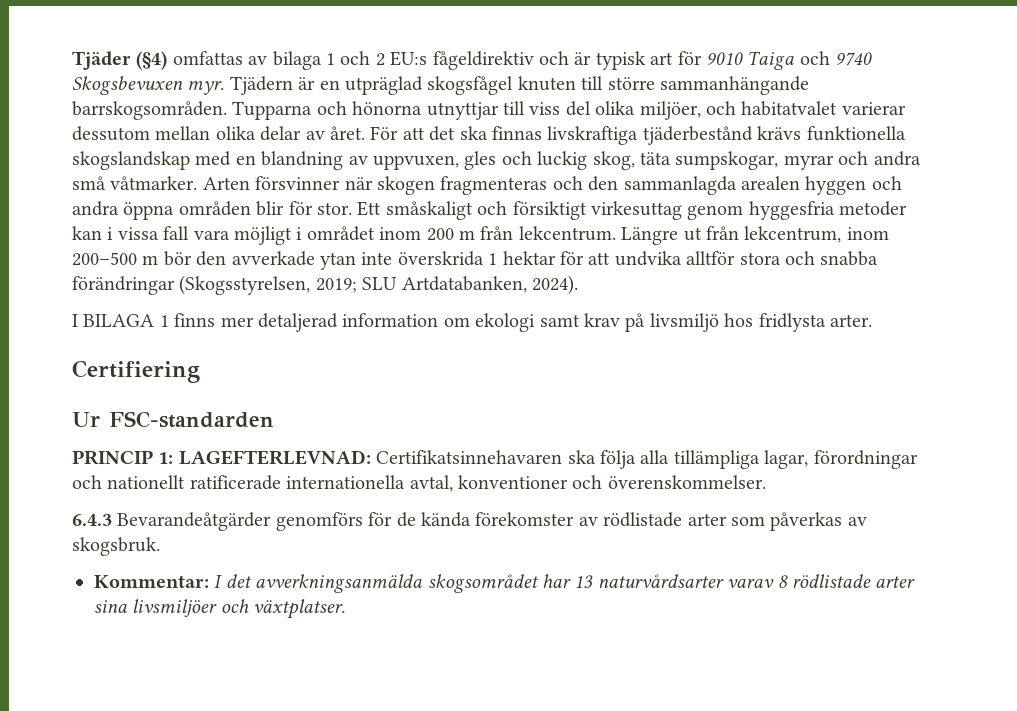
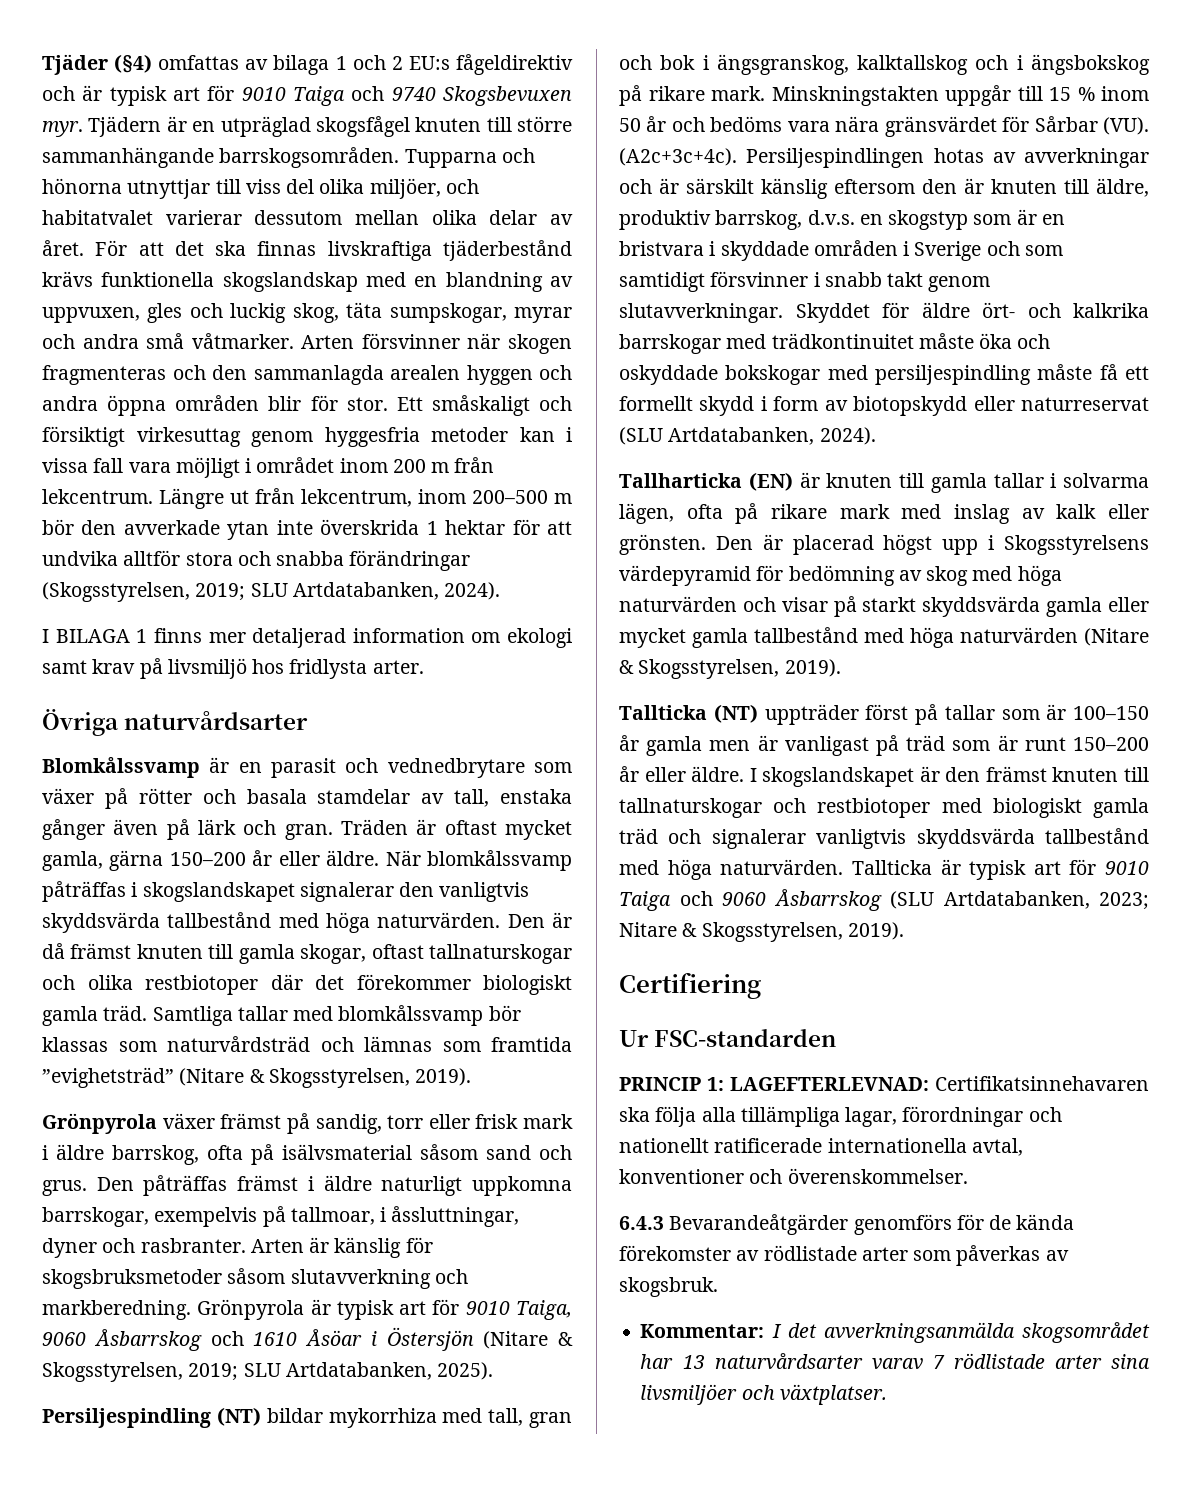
(872, 320) none -> [42,709,309,736] [42,756,572,778] [42,788,572,809] [42,819,572,840] [42,850,572,871] [42,881,530,902] [42,912,572,933] [42,943,572,964] [42,974,572,995] [42,1005,521,1026] [42,1036,572,1052] [42,1067,472,1088] [42,1113,573,1134] [42,1144,572,1165] [42,1175,572,1196] [42,1206,520,1227] [42,1237,433,1258] [42,1268,468,1289] [42,1299,572,1320] [42,1327,573,1351] [42,1362,494,1382] [42,1407,572,1428] [619,54,1150,75] [619,85,1149,106] [619,116,1149,137] [619,148,1149,168] [619,178,1149,199] [619,209,1065,230] [619,240,1063,261] [619,271,991,292] [619,302,1149,323] [619,333,1051,354] [619,364,1149,385] [619,396,1149,416] [619,427,876,445] [619,472,1149,493] [619,503,1149,524] [619,534,1149,555] [619,565,1062,586] [619,596,1149,617] [619,627,1149,648] [619,659,841,679] [619,704,1149,725] [619,735,1149,756] [619,766,1149,787] [619,798,1149,818] [619,828,1149,849] [619,859,1149,880] [619,889,1149,911] [619,922,904,942] // Övriga naturvårdsarter // Blomkålssvamp är en parasit och vednedbrytare som växer på rötter och basala stamdelar av tall, enstaka gånger även på lärk och gran. Träden är oftast mycket gamla, gärna 150–200 år eller äldre. När blomkålssvamp påträffas i skogslandskapet signalerar den vanligtvis skyddsvärda tallbestånd med höga naturvärden. Den är då främst knuten till gamla skogar, oftast tallnaturskogar och olika restbiotoper där det förekommer biologiskt gamla träd. Samtliga tallar med blomkålssvamp bör klassas som naturvårdsträd och lämnas som framtida ”evighetsträd” (Nitare & Skogsstyrelsen, 2019). // Grönpyrola växer främst på sandig, torr eller frisk mark i äldre barrskog, ofta på isälvsmaterial såsom sand och grus. Den påträffas främst i äldre naturligt uppkomna barrskogar, exempelvis på tallmoar, i åssluttningar, dyner och rasbranter. Arten är känslig för skogsbruksmetoder såsom slutavverkning och markberedning. Grönpyrola är typisk art för 9010 Taiga, 9060 Åsbarrskog och 1610 Åsöar i Östersjön (Nitare & Skogsstyrelsen, 2019; SLU Artdatabanken, 2025). // Persiljespindling (NT) bildar mykorrhiza med tall, gran och bok i ängsgranskog, kalktallskog och i ängsbokskog på rikare mark. Minskningstakten uppgår till 15 % inom 50 år och bedöms vara nära gränsvärdet för Sårbar (VU). (A2c+3c+4c). Persiljespindlingen hotas av avverkningar och är särskilt känslig eftersom den är knuten till äldre, produktiv barrskog, d.v.s. en skogstyp som är en bristvara i skyddade områden i Sverige och som samtidigt försvinner i snabb takt genom slutavverkningar. Skyddet för äldre ört- och kalkrika barrskogar med trädkontinuitet måste öka och oskyddade bokskogar med persiljespindling måste få ett formellt skydd i form av biotopskydd eller naturreservat (SLU Artdatabanken, 2024). // Tallharticka (EN) är knuten till gamla tallar i solvarma lägen, ofta på rikare mark med inslag av kalk eller grönsten. Den är placerad högst upp i Skogsstyrelsens värdepyramid för bedömning av skog med höga naturvärden och visar på starkt skyddsvärda gamla eller mycket gamla tallbestånd med höga naturvärden (Nitare & Skogsstyrelsen, 2019). // Tallticka (NT) uppträder först på tallar som är 100–150 år gamla men är vanligast på träd som är runt 150–200 år eller äldre. I skogslandskapet är den främst knuten till tallnaturskogar och restbiotoper med biologiskt gamla träd och signalerar vanligtvis skyddsvärda tallbestånd med höga naturvärden. Tallticka är typisk art för 9010 Taiga och 9060 Åsbarrskog (SLU Artdatabanken, 2023; Nitare & Skogsstyrelsen, 2019).
[777,575,788,588] 8 -> [932,1355,945,1369] 7

